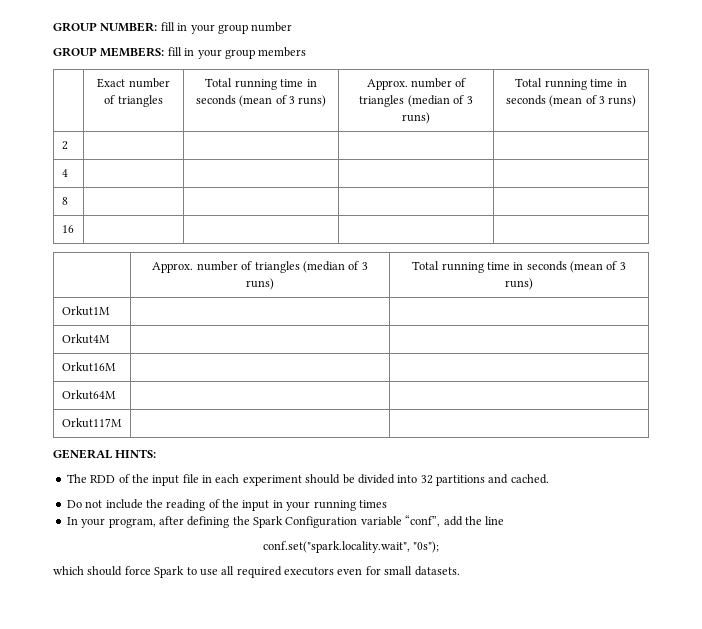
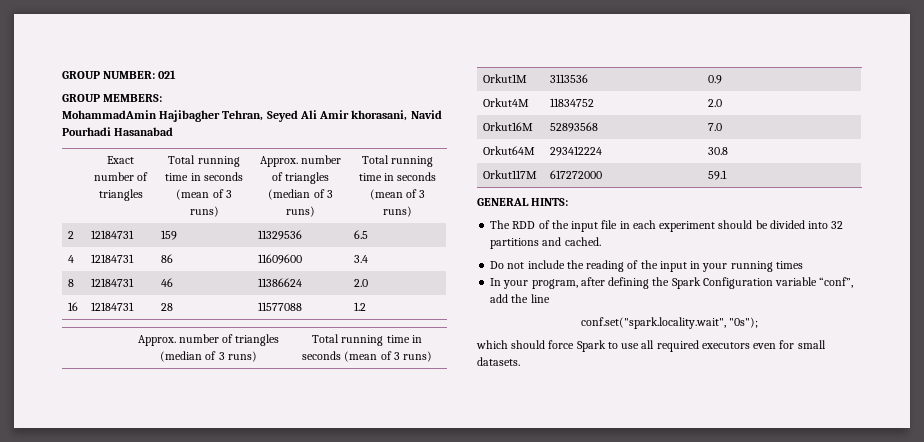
[160,22,293,34] [53,47,307,59] fill in your group number // GROUP MEMBERS: fill in your group members -> [158,70,177,79] [62,94,163,102] [62,110,442,122] [62,127,174,136] 021 // GROUP MEMBERS: // MohammadAmin Hajibagher Tehran, Seyed Ali Amir khorasani, Navid Pourhadi Hasanabad
[61,169,68,177] [61,197,68,205] [61,225,74,233] | | | // 4 | | | | // 8 | | | | // 16 | | | | -> [91,230,135,239] [161,230,178,240] [258,230,303,240] [354,230,369,239] [68,255,75,263] [91,254,135,263] [161,254,174,263] [258,254,303,264] [354,255,369,263] [68,279,75,287] [91,278,135,287] [161,278,174,287] [258,278,303,287] [354,279,369,287] [68,302,79,311] [91,302,135,311] [161,303,174,311] [258,302,303,311] [354,302,367,311] 12184731 | 159 | 11329536 | 6.5 // 4 | 12184731 | 86 | 11609600 | 3.4 // 8 | 12184731 | 46 | 11386624 | 2.0 // 16 | 12184731 | 28 | 11577088 | 1.2
(110, 311) | -> [550,74,589,83] [708,75,723,84] 3113536 | 0.9
(110, 339) | -> [550,98,595,107] [708,99,723,107] 11834752 | 2.0
(116, 367) | -> [550,122,599,132] [708,123,723,131] 52893568 | 7.0
(116, 395) | -> [550,146,603,156] [708,147,729,155] 293412224 | 30.8
(122, 423) | -> [550,170,603,179] [708,170,728,180] 617272000 | 59.1

